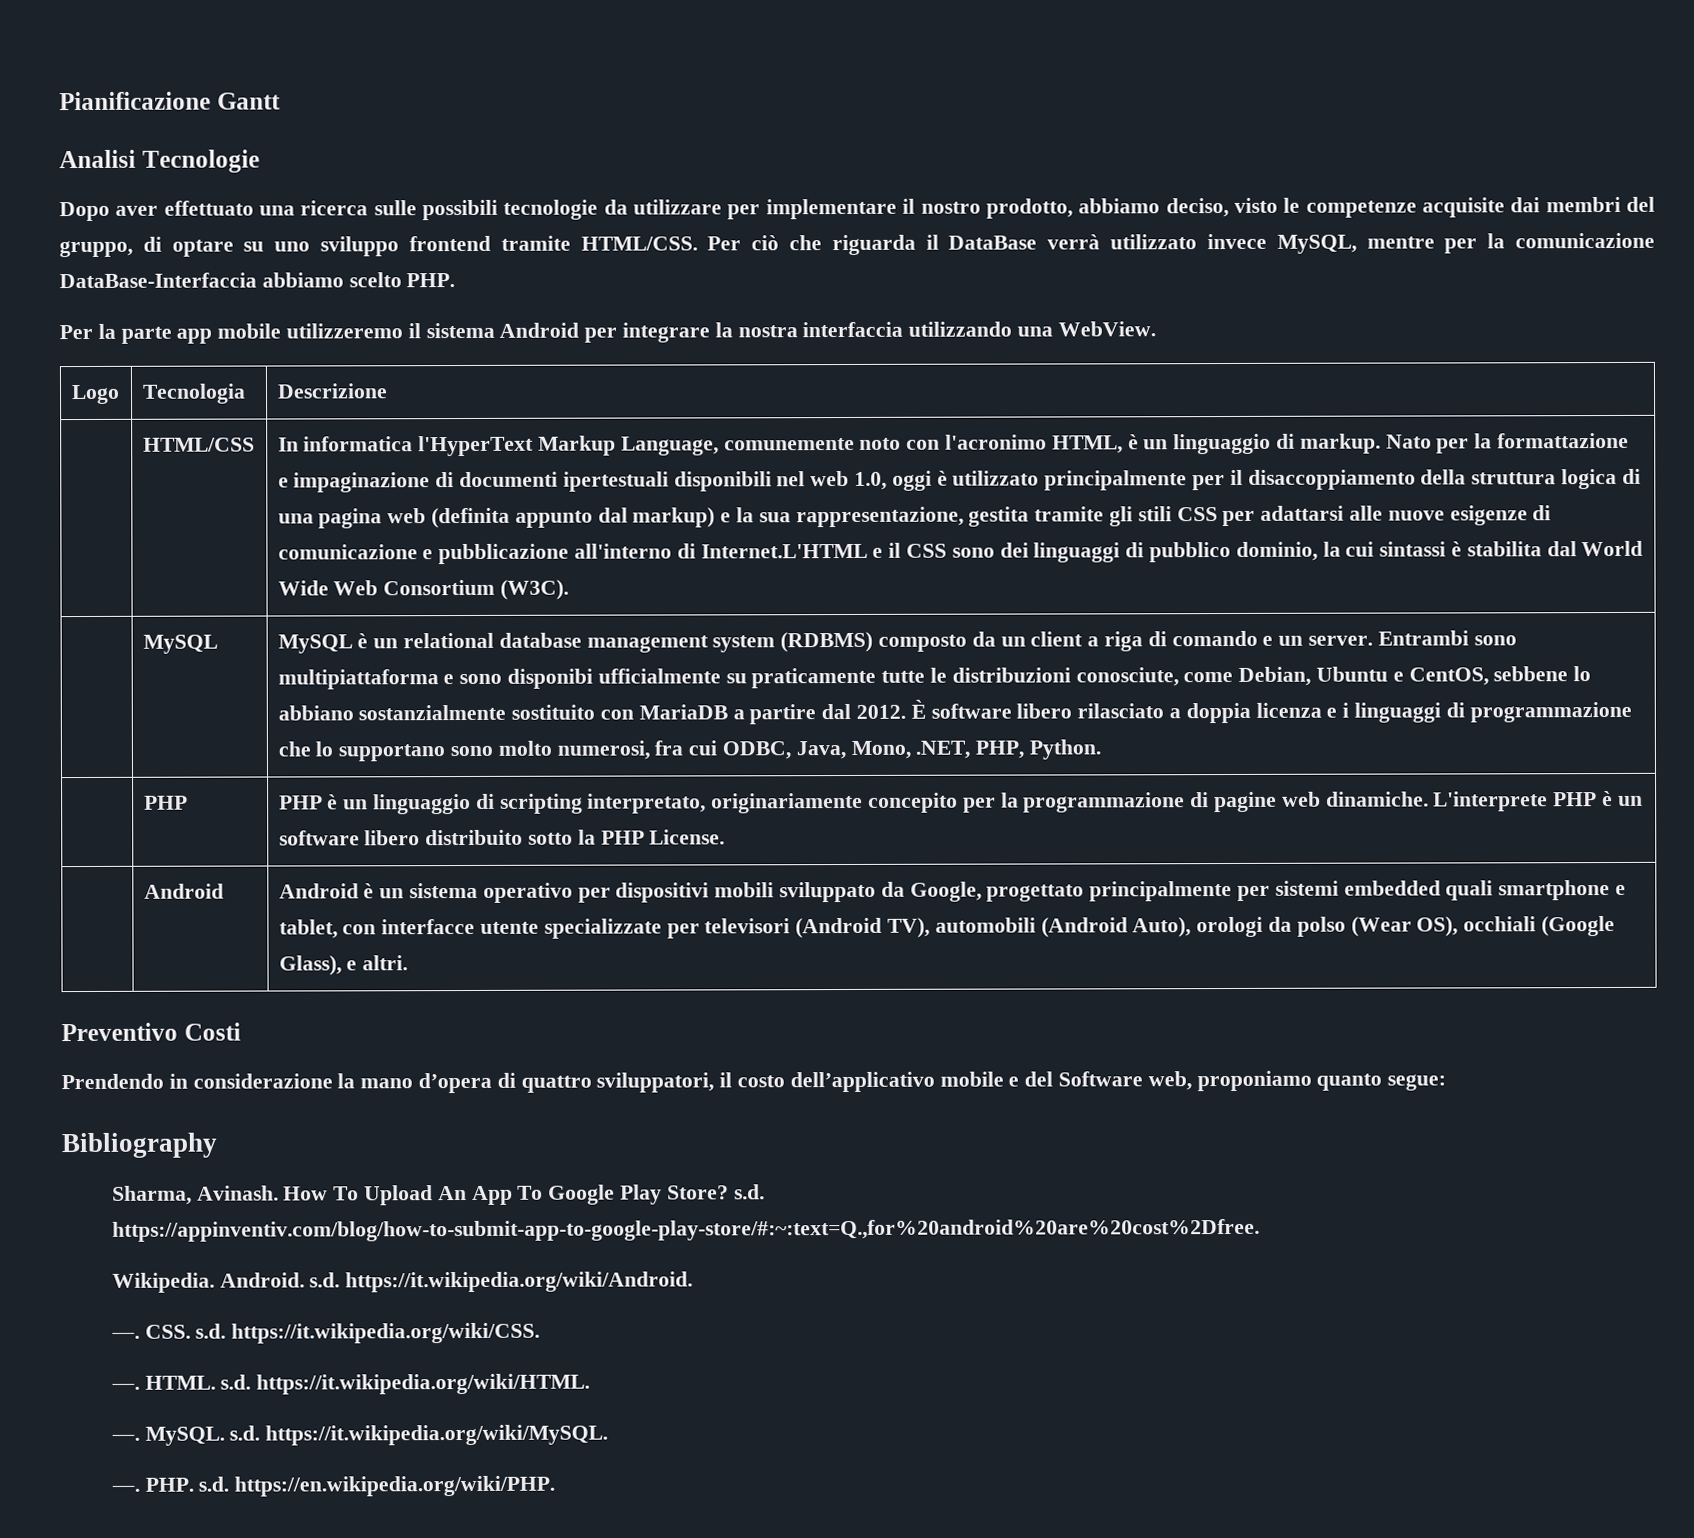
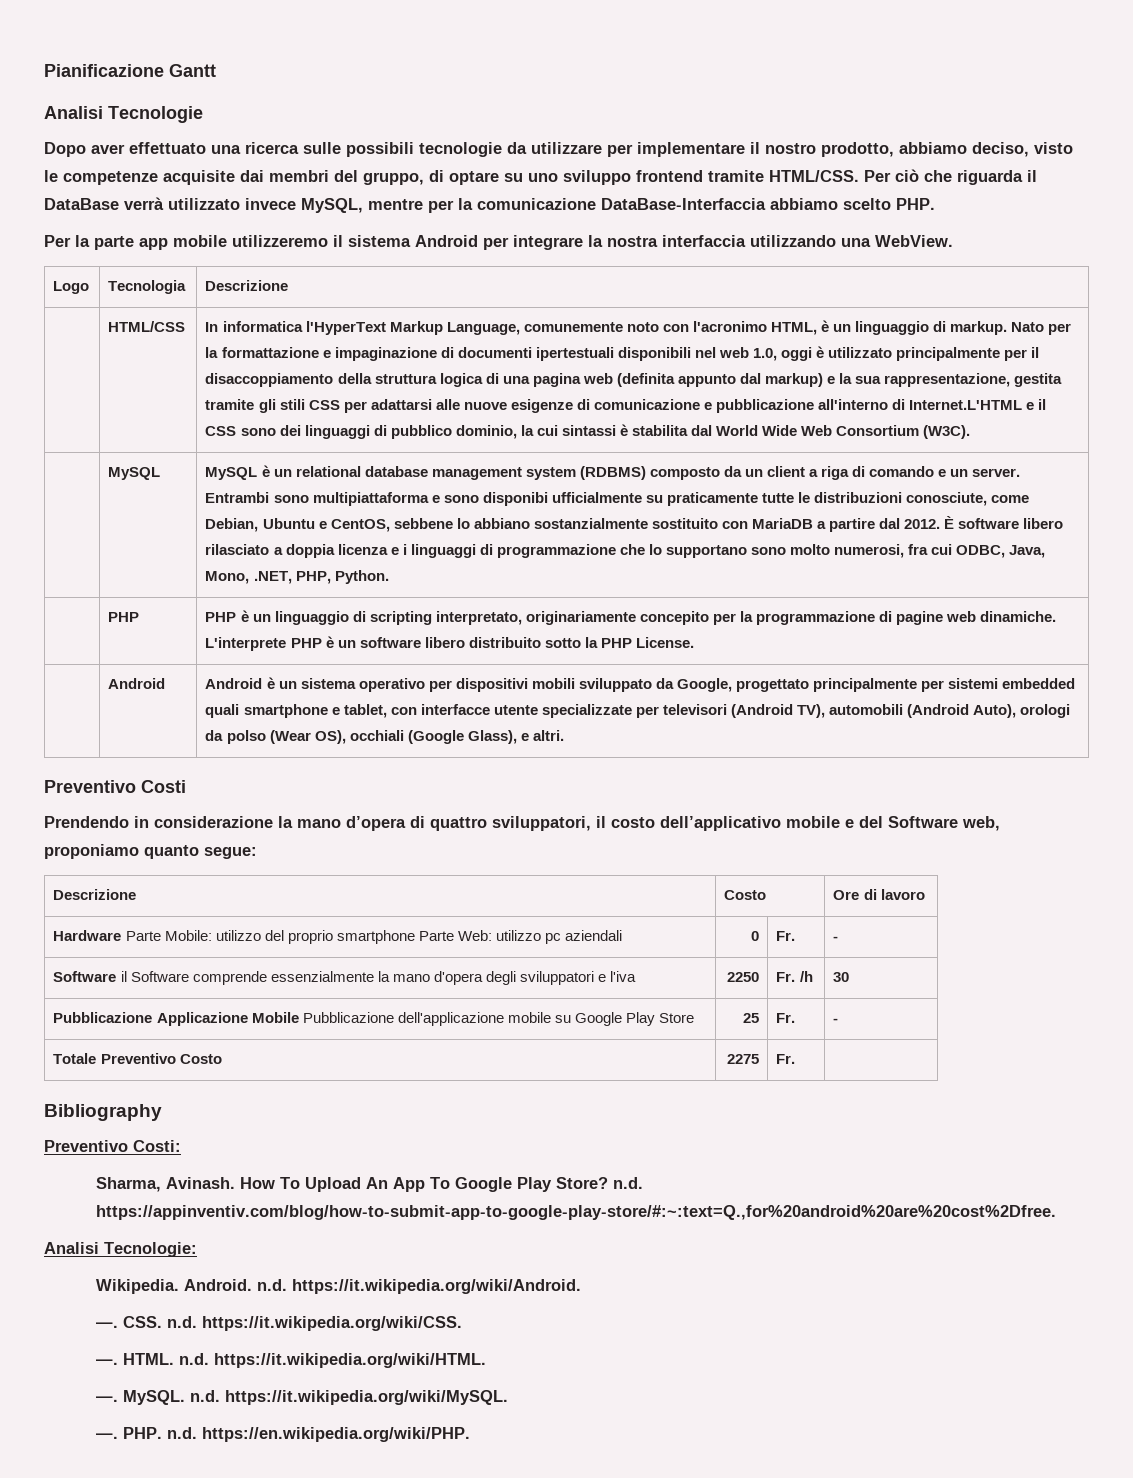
(1447, 1082) none -> [53,889,137,900] [724,890,767,900] [833,889,925,900] [53,930,623,944] [750,931,759,941] [776,931,796,941] [833,936,839,941] [53,971,637,985] [726,972,759,982] [776,971,813,982] [833,972,850,982] [53,1012,694,1026] [742,1013,759,1023] [776,1013,796,1023] [833,1018,839,1023] [53,1053,222,1064] [726,1054,759,1064] [776,1054,796,1064] // Descrizione | Costo | Ore di lavoro // Hardware Parte Mobile: utilizzo del proprio smartphone Parte Web: utilizzo pc aziendali | 0 | Fr. | - // Software il Software comprende essenzialmente la mano d'opera degli sviluppatori e l'iva | 2250 | Fr. /h | 30 // Pubblicazione Applicazione Mobile Pubblicazione dell'applicazione mobile su Google Play Store | 25 | Fr. | - // Totale Preventivo Costo | 2275 | Fr. |
(218, 1145) none -> [44,1140,181,1152] // Preventivo Costi:
[733,1184,765,1200] s.d. -> [613,1177,644,1189] n.d.
(1260, 1230) none -> [44,1242,197,1257] // Analisi Tecnologie:
[309,1272,341,1288] s.d. -> [257,1279,288,1291] n.d.
[195,1323,227,1339] s.d. -> [167,1316,198,1328] n.d.
[220,1374,252,1390] s.d. -> [179,1353,210,1365] n.d.
[229,1425,261,1441] s.d. -> [190,1390,221,1402] n.d.
[198,1476,230,1492] s.d. -> [167,1427,198,1439] n.d.

